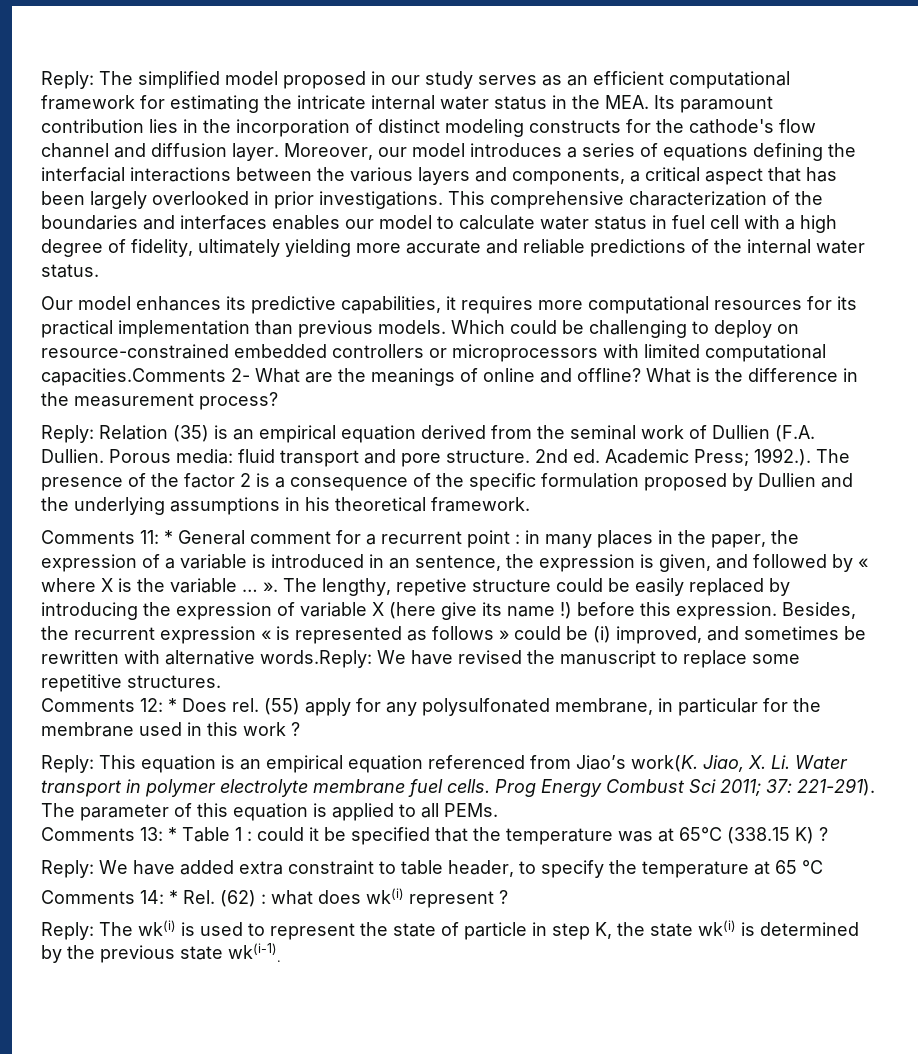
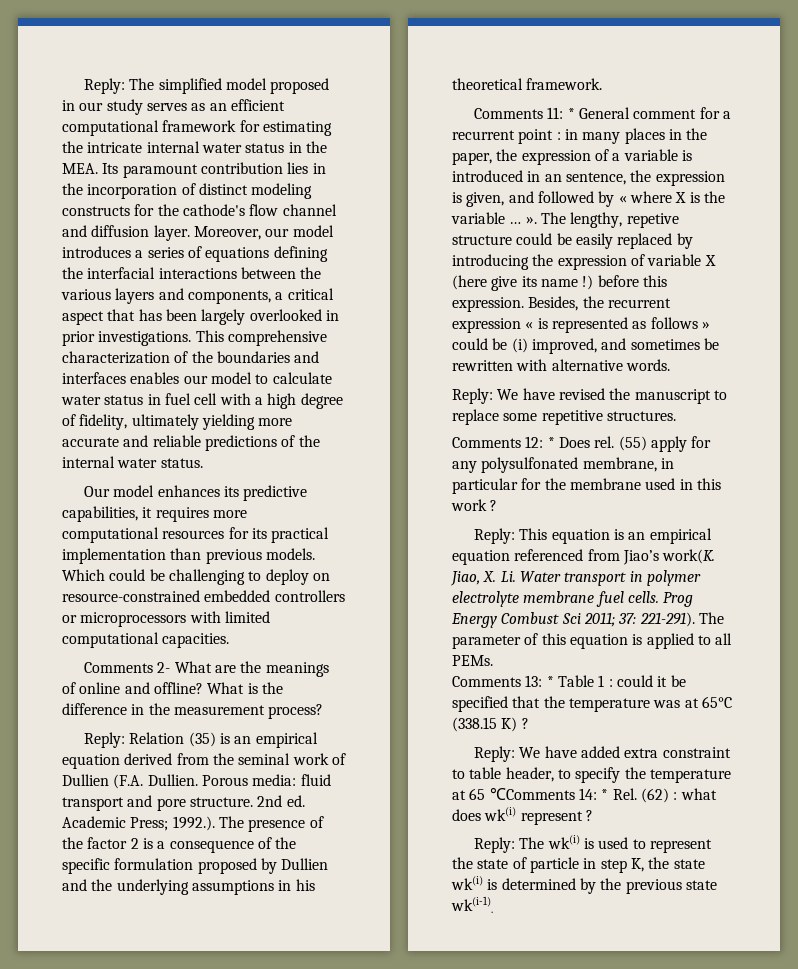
[41,368,226,386] capacities.Comments -> [162,633,230,648] [84,662,154,673] capacities. // Comments
[260,650,372,668] words.Reply: -> [625,359,670,371] [452,388,493,404] words. // Reply:
[802,860,823,874] [41,890,135,904] ℃ // Comments -> [489,787,575,800] ℃Comments

